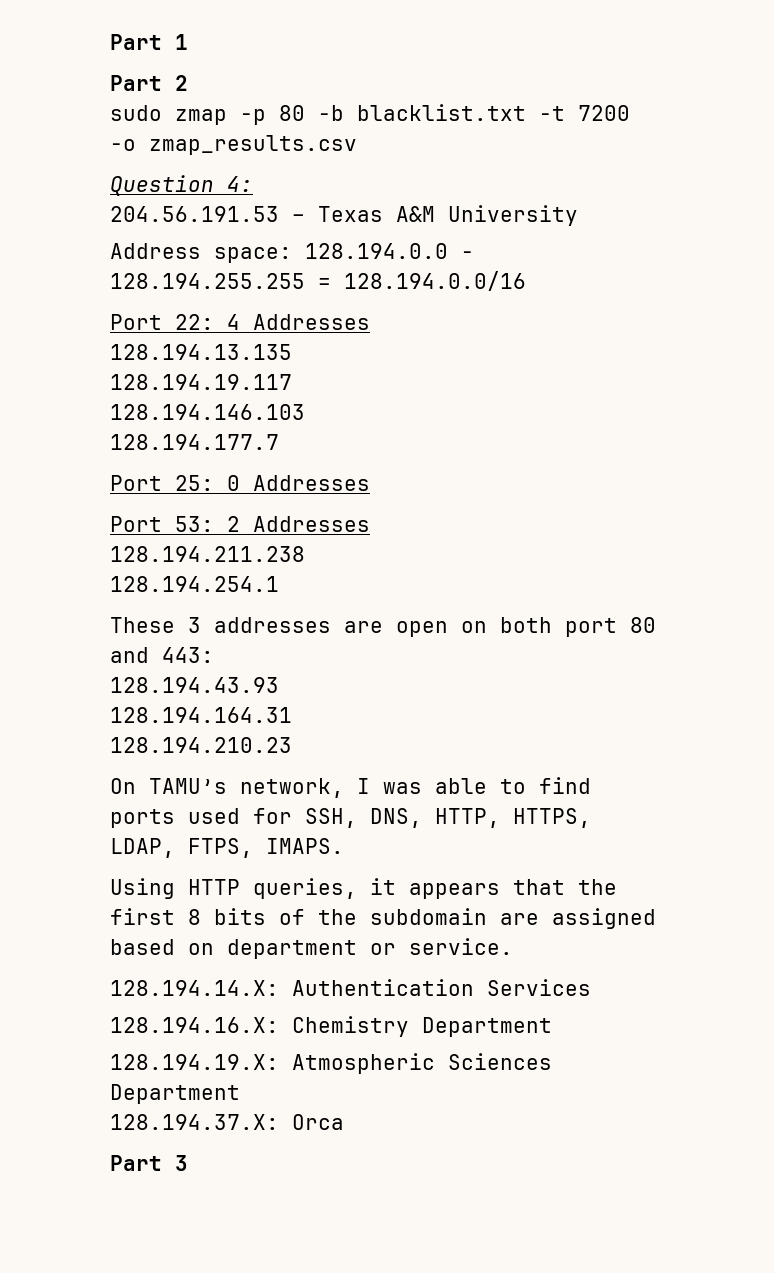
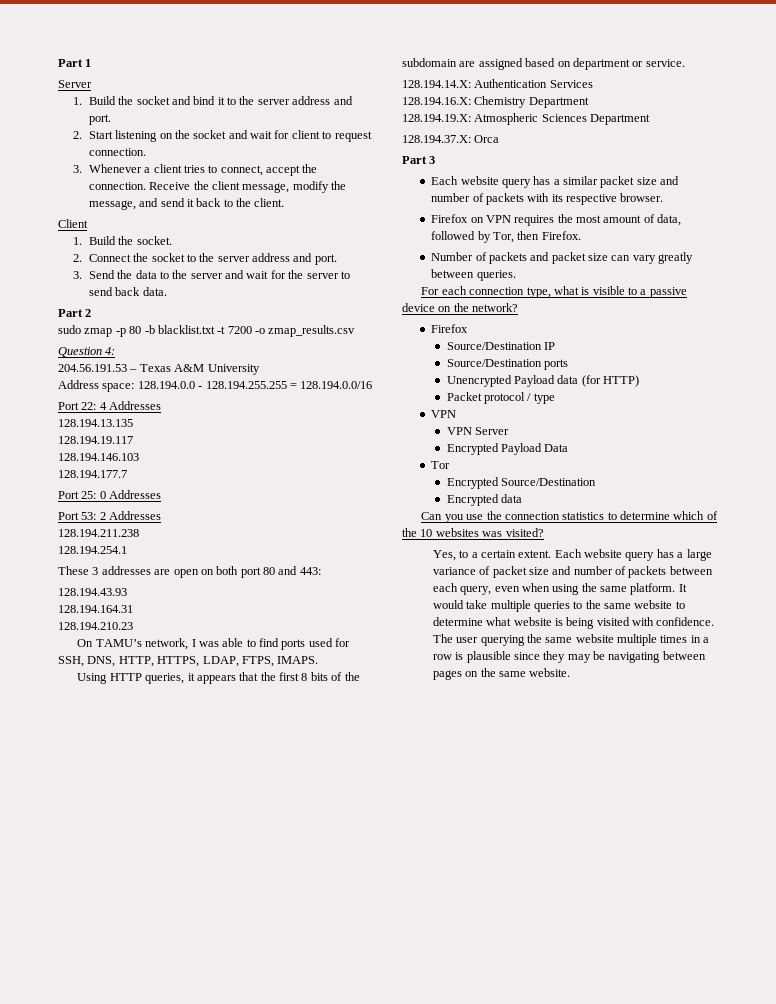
(188, 42) none -> [58,80,92,88] [73,96,353,105] [88,114,111,125] [73,130,372,142] [88,148,146,156] [73,164,318,176] [88,181,347,193] [88,198,285,210] [58,219,88,228] [73,236,172,245] [73,253,337,265] [73,270,350,279] [88,287,167,296] // Server // 1. Build the socket and bind it to the server address and port. // 2. Start listening on the socket and wait for client to request connection. // 3. Whenever a client tries to connect, accept the connection. Receive the client message, modify the message, and send it back to the client. // Client // 1. Build the socket. // 2. Connect the socket to the server address and port. // 3. Send the data to the server and wait for the server to send back data.
(188, 1163) none -> [431,176,680,188] [431,193,664,205] [431,214,682,226] [431,231,581,243] [431,252,694,264] [431,269,516,281] [421,286,687,298] [402,303,519,312] [431,324,469,333] [446,342,555,350] [446,359,568,370] [446,375,640,387] [446,392,555,404] [431,410,457,418] [446,427,509,435] [446,443,569,455] [431,461,451,469] [446,477,596,489] [446,494,522,506] [421,511,718,523] [402,528,544,537] [432,549,712,561] [432,566,713,578] [432,583,687,595] [432,600,685,612] [432,617,715,629] [432,634,710,646] [432,651,706,663] [432,668,571,680] // Each website query has a similar packet size and number of packets with its respective browser. // Firefox on VPN requires the most amount of data, followed by Tor, then Firefox. // Number of packets and packet size can vary greatly between queries. // For each connection type, what is visible to a passive device on the network? // Firefox // Source/Destination IP // Source/Destination ports // Unencrypted Payload data (for HTTP) // Packet protocol / type // VPN // VPN Server // Encrypted Payload Data // Tor // Encrypted Source/Destination // Encrypted data // Can you use the connection statistics to determine which of the 10 websites was visited? // Yes, to a certain extent. Each website query has a large variance of packet size and number of packets between each query, even when using the same platform. It would take multiple queries to the same website to determine what website is being visited with confidence. The user querying the same website multiple times in a row is plausible since they may be navigating between pages on the same website.

